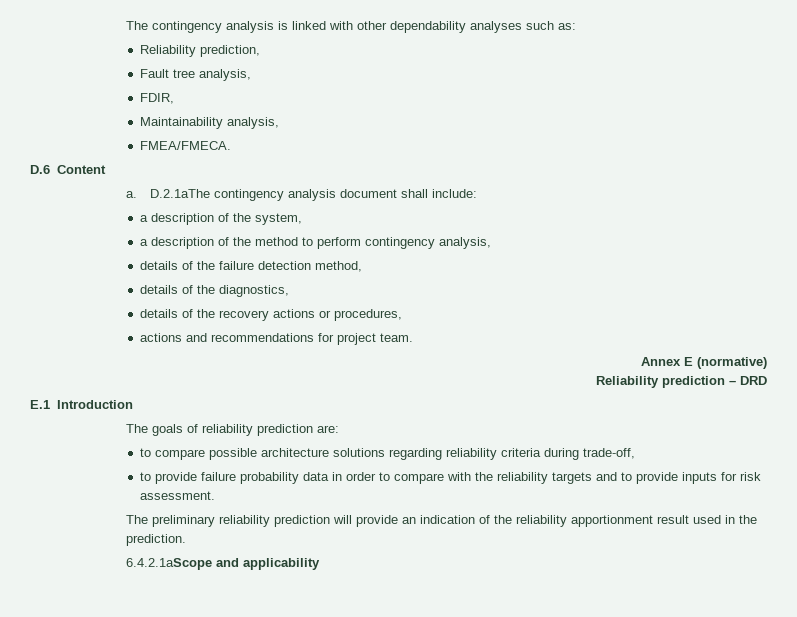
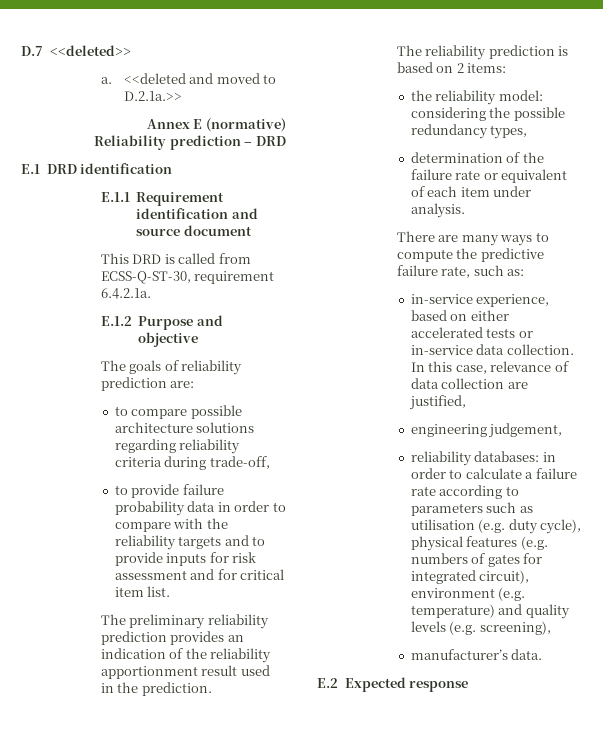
[125,21,576,33] [140,45,261,57] [140,69,252,81] [140,93,175,104] [140,117,280,129] [140,141,232,150] [30,165,106,174] [125,189,477,201] [140,213,303,225] [140,237,492,249] [140,261,363,272] [140,285,290,297] [140,309,403,321] [140,333,414,345] The contingency analysis is linked with other dependability analyses such as: // Reliability prediction, // Fault tree analysis, // FDIR, // Maintainability analysis, // FMEA/FMECA. // D.6 Content // a. D.2.1aThe contingency analysis document shall include: // a description of the system, // a description of the method to perform contingency analysis, // details of the failure detection method, // details of the diagnostics, // details of the recovery actions or procedures, // actions and recommendations for project team. -> [21,45,131,56] [100,73,277,84] [123,91,182,101] D.7 <<deleted>> // a. <<deleted and moved to D.2.1a.>>
[56,400,133,409] Introduction -> [46,163,173,174] [100,192,224,206] [136,208,258,219] [136,225,252,236] [100,253,251,264] [100,271,275,284] [100,288,151,299] [100,315,223,330] [138,332,198,347] DRD identification // E.1.1 Requirement identification and source document // This DRD is called from ECSS-Q-ST-30, requirement 6.4.2.1a. // E.1.2 Purpose and objective
[140,491,216,500] assessment. -> [114,569,285,580] [114,586,171,597] assessment and for critical item list.
[332,515,398,527] will provide -> [170,631,225,645] provides
[125,558,320,570] 6.4.2.1aScope and applicability -> [396,45,569,60] [396,62,507,73] [410,90,543,105] [410,107,565,121] [410,124,528,139] [410,152,544,163] [410,169,568,183] [410,186,532,197] [410,203,465,218] [396,231,549,246] [396,248,544,262] [396,265,525,278] [410,294,550,307] [410,310,509,321] [410,327,533,338] [410,344,574,355] [410,361,569,374] [410,378,528,389] [408,395,466,410] [410,423,563,438] [410,451,556,466] [410,468,577,479] [410,485,519,499] [410,502,533,516] [410,519,582,534] [410,536,548,551] [410,553,543,567] [410,570,530,584] [410,587,526,601] [410,604,570,619] [410,621,551,635] [410,649,543,660] [317,677,469,692] The reliability prediction is based on 2 items: // the reliability model: considering the possible redundancy types, // determination of the failure rate or equivalent of each item under analysis. // There are many ways to compute the predictive failure rate, such as: // in-service experience, based on either accelerated tests or in-service data collection. In this case, relevance of data collection are justified, // engineering judgement, // reliability databases: in order to calculate a failure rate according to parameters such as utilisation (e.g. duty cycle), physical features (e.g. numbers of gates for integrated circuit), environment (e.g. temperature) and quality levels (e.g. screening), // manufacturer’s data. // E.2 Expected response

